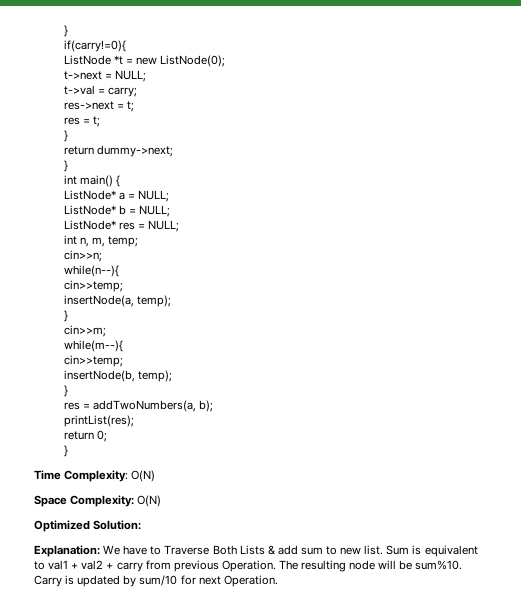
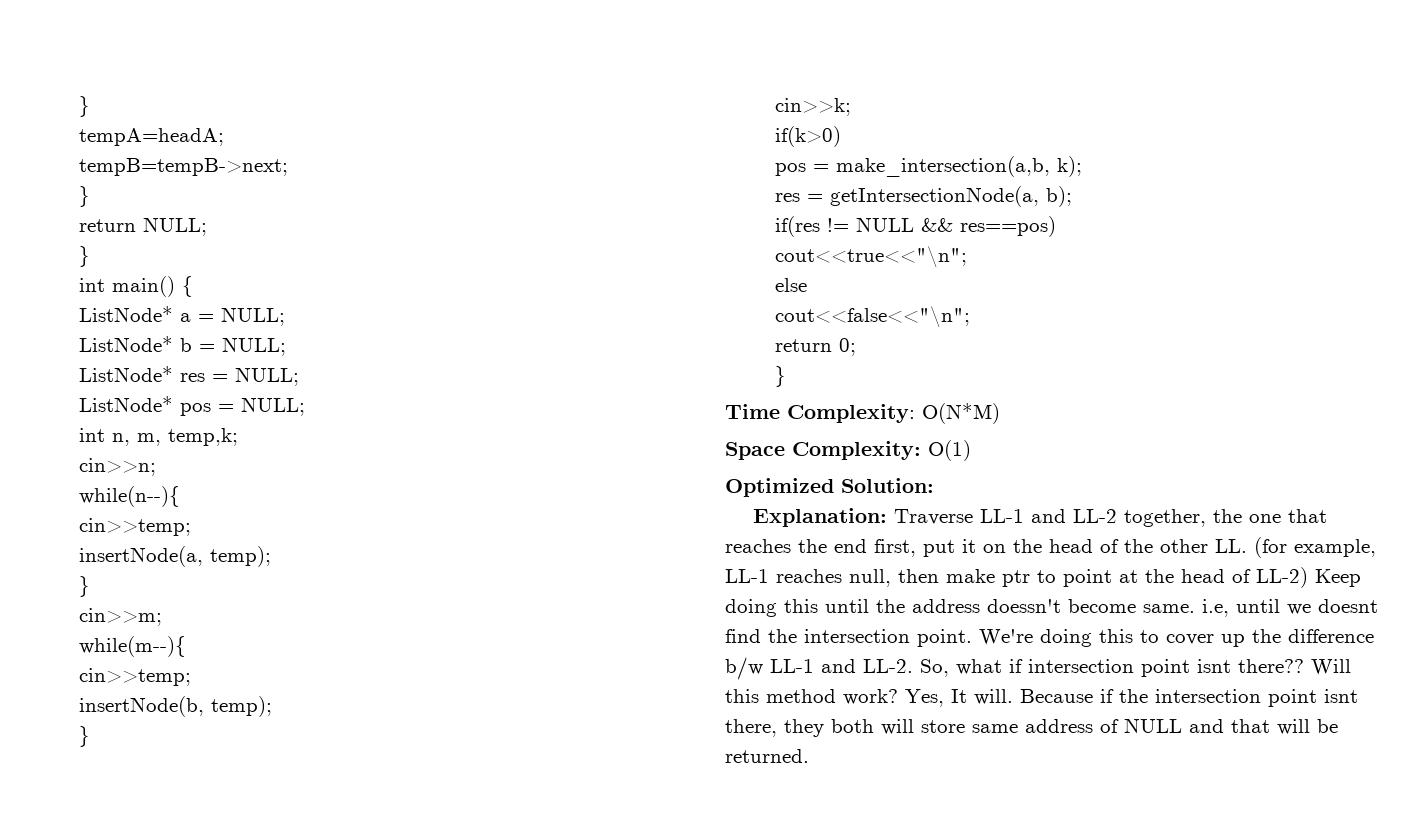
[63,25,68,37] [63,40,126,52] [63,55,226,67] [63,70,147,82] [63,85,138,97] [63,101,135,112] [63,116,101,127] } // if(carry!=0){ // ListNode *t = new ListNode(0); // t->next = NULL; // t->val = carry; // res->next = t; // res = t; -> [79,96,91,117] [79,128,225,146] [79,158,289,176] } // tempA=headA; // tempB=tempB->next;
[96,145,173,157] dummy->next; -> [143,217,208,236] NULL;
(180, 226) none -> [79,396,306,416] // ListNode* pos = NULL;
[108,236,139,247] temp; -> [168,428,239,446] temp,k;
[63,400,197,412] // res = addTwoNumbers(a, -> [775,98,852,116] [775,126,842,147] [775,156,1083,177] [775,186,1040,207] // cin>>k; // if(k>0) // pos = make_intersection(a,b, k); // res = getIntersectionNode(a,
[63,415,134,427] printList(res); -> [775,216,1057,237] [775,246,968,268] [775,278,808,292] [775,306,971,328] if(res != NULL && res==pos) // cout<<true<<"\n"; // else // cout<<false<<"\n";
[131,470,156,482] O(N) -> [922,403,1000,424] O(N*M)
[137,495,162,507] O(N) -> [928,440,971,461] O(1)
[103,545,478,557] [34,560,463,572] [34,575,278,587] We have to Traverse Both Lists & add sum to new list. Sum is equivalent to val1 + val2 + carry from previous Operation. The resulting node will be sum%10. Carry is updated by sum/10 for next Operation. -> [894,509,1328,527] [725,537,1376,558] [725,567,1361,588] [725,599,1378,617] [725,629,1374,647] [725,657,1351,680] [725,689,1358,707] [725,718,1338,737] [725,749,809,763] Traverse LL-1 and LL-2 together, the one that reaches the end first, put it on the head of the other LL. (for example, LL-1 reaches null, then make ptr to point at the head of LL-2) Keep doing this until the address doessn't become same. i.e, until we doesnt find the intersection point. We're doing this to cover up the difference b/w LL-1 and LL-2. So, what if intersection point isnt there?? Will this method work? Yes, It will. Because if the intersection point isnt there, they both will store same address of NULL and that will be returned.

